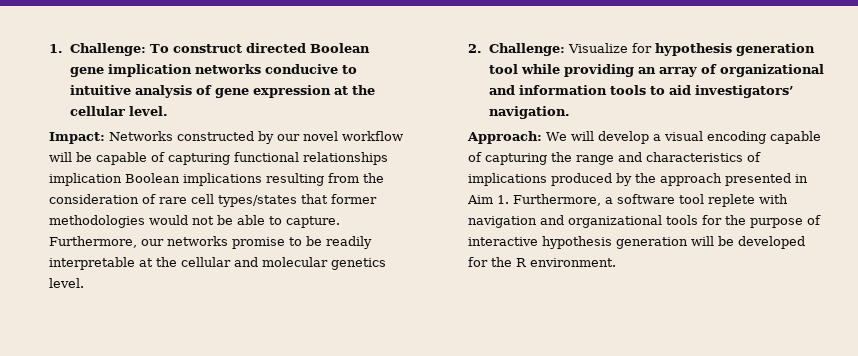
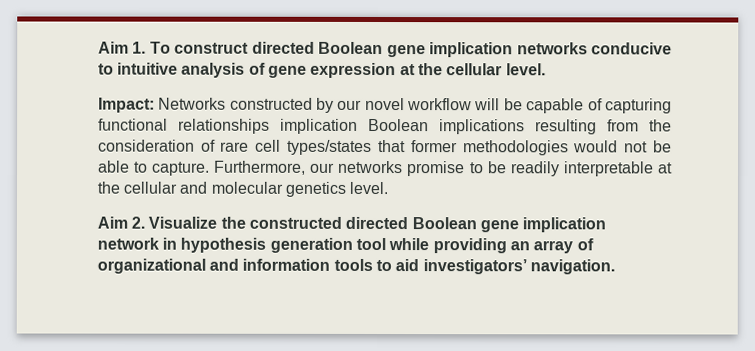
[49,43,146,56] 1. Challenge: -> [97,41,147,54] Aim 1.
[468,43,652,56] 2. Challenge: Visualize for -> [96,216,607,233] [96,237,178,250] Aim 2. Visualize the constructed directed Boolean gene implication network in
[467,131,822,144] [468,152,762,165] [468,173,809,186] [467,194,789,207] [468,215,822,228] [468,236,806,249] [468,257,617,267] // Approach: We will develop a visual encoding capable of capturing the range and characteristics of implications produced by the approach presented in Aim 1. Furthermore, a software tool replete with navigation and organizational tools for the purpose of interactive hypothesis generation will be developed for the R environment. -> (616, 267) none

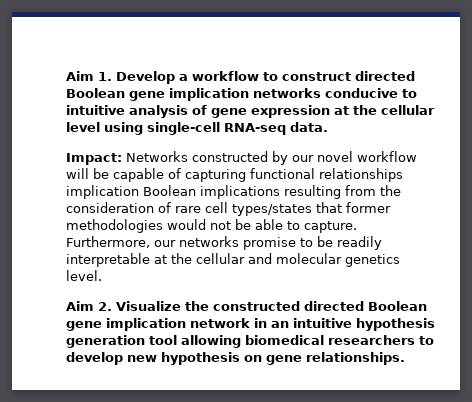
[149,41,171,54] To -> [115,71,278,84] Develop a workflow to
[505,63,546,76] level. -> [65,122,328,135] level using single-cell RNA-seq data.
(178, 243) none -> [270,318,352,328] an intuitive
[388,238,594,254] [96,258,616,275] while providing an array of organizational and information tools to aid investigators’ navigation. -> [180,335,434,348] [65,352,405,365] allowing biomedical researchers to develop new hypothesis on gene relationships.

